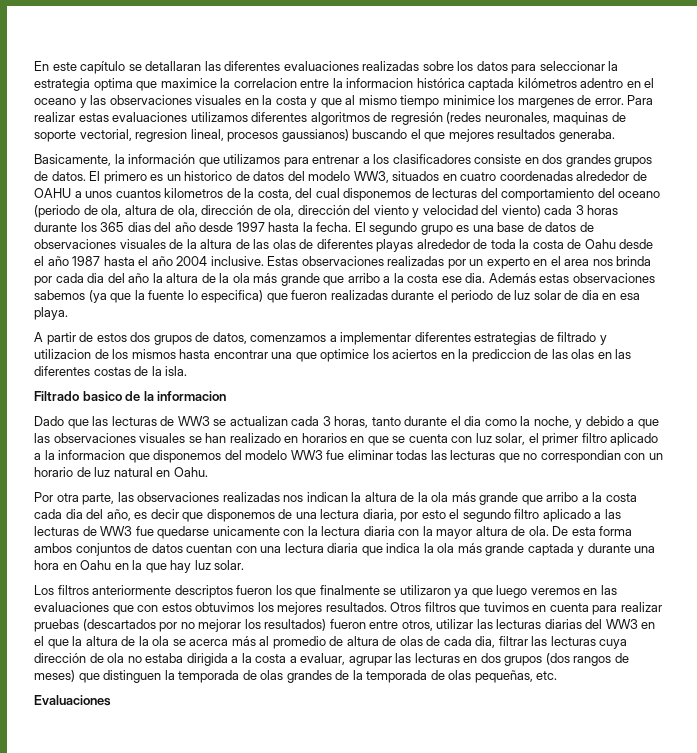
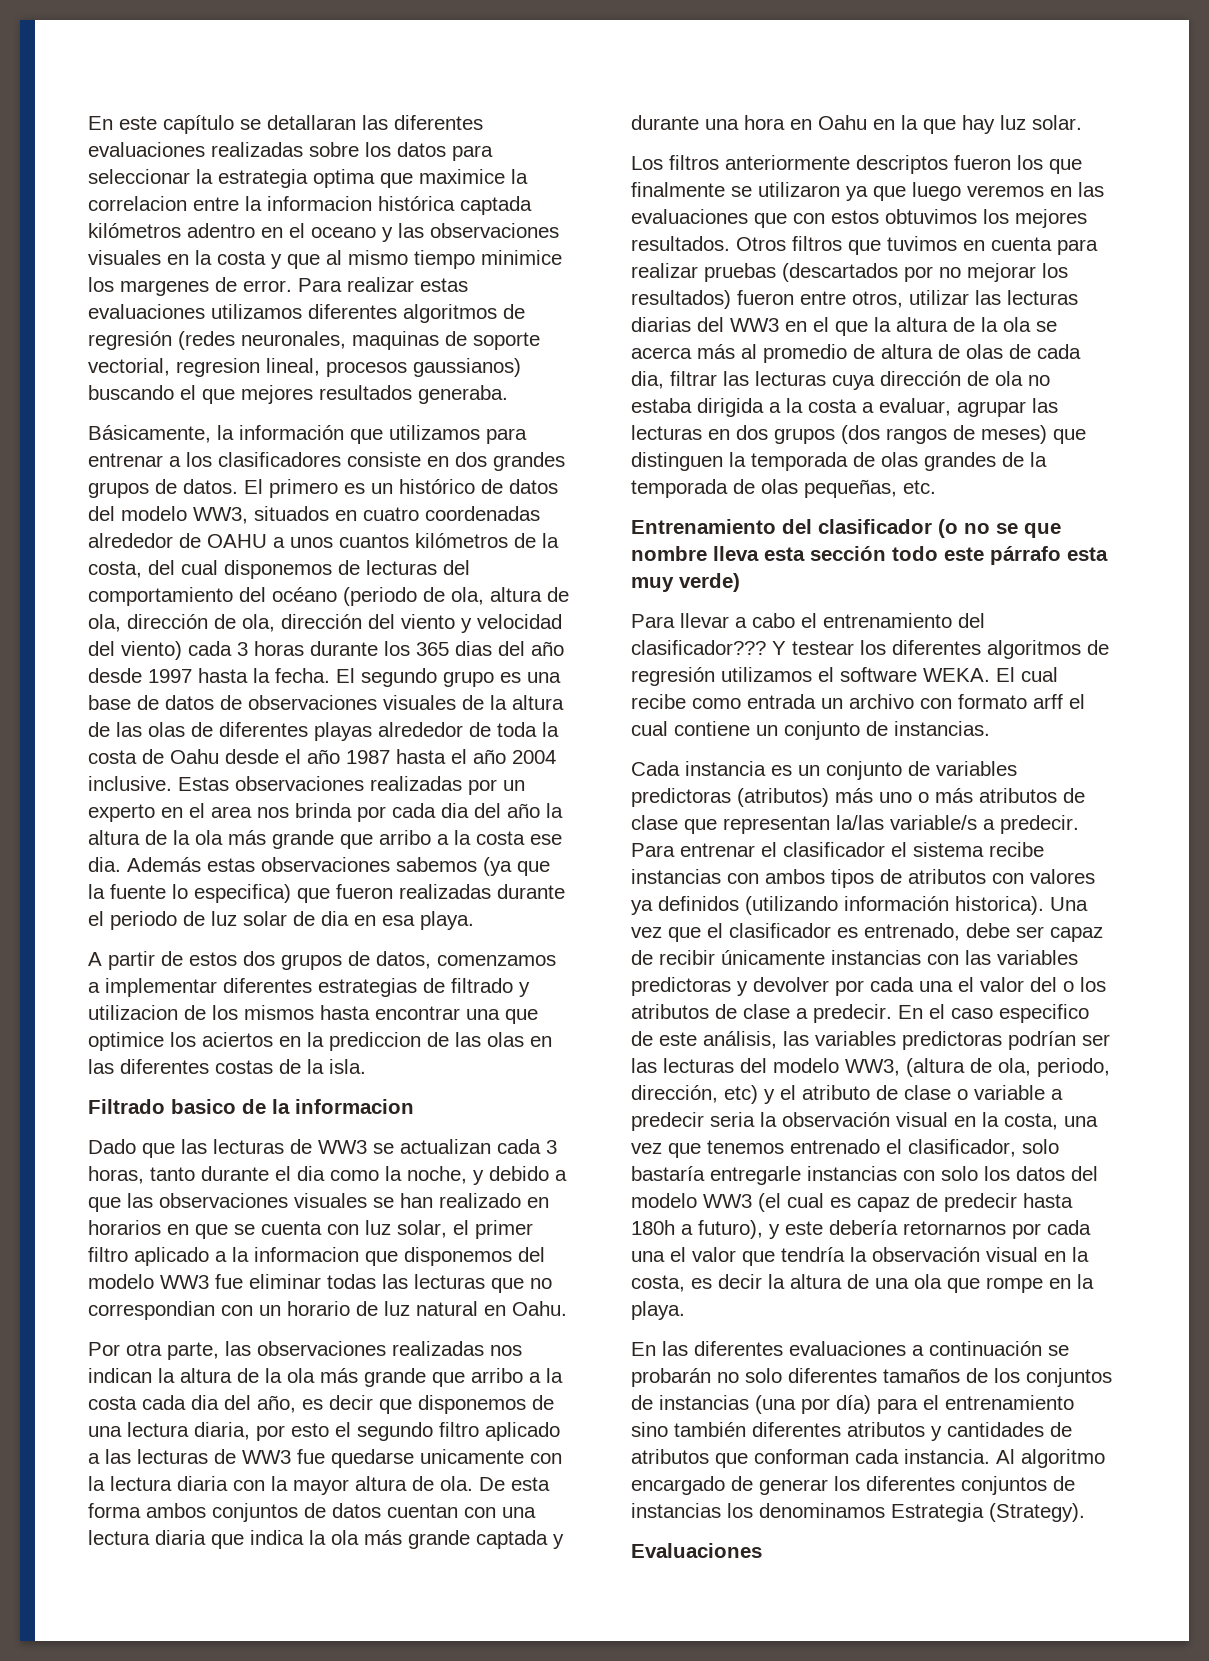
[34,154,111,166] Basicamente, -> [88,425,211,443] Básicamente,
[184,171,233,181] historico -> [399,479,475,494] histórico
[164,188,224,198] kilometros -> [415,533,508,548] kilómetros
[618,191,661,198] oceano -> [272,587,337,602] océano
(558, 675) none -> [631,519,1061,538] [631,546,1108,565] [631,573,740,592] [631,613,985,628] [631,640,1109,659] [631,667,1058,686] [631,694,1085,709] [631,721,990,740] [631,761,1017,780] [631,788,1085,807] [631,815,1079,834] [631,842,1044,857] [631,869,1095,888] [631,896,1088,915] [631,923,1103,942] [631,950,1078,965] [631,977,1106,996] [631,1004,1089,1023] [631,1031,1110,1050] [631,1058,1110,1077] [631,1085,1063,1104] [631,1112,1098,1131] [631,1139,1059,1158] [631,1166,1098,1185] [631,1193,1073,1212] [631,1220,1091,1239] [631,1247,1089,1266] [631,1274,1094,1293] [631,1301,685,1320] [631,1341,1069,1356] [631,1368,1112,1387] [631,1395,1074,1414] [631,1422,1072,1441] [631,1449,1105,1468] [631,1476,1075,1495] [631,1503,1085,1522] // Entrenamiento del clasificador (o no se que nombre lleva esta sección todo este párrafo esta muy verde) // Para llevar a cabo el entrenamiento del clasificador??? Y testear los diferentes algoritmos de regresión utilizamos el software WEKA. El cual recibe como entrada un archivo con formato arff el cual contiene un conjunto de instancias. // Cada instancia es un conjunto de variables predictoras (atributos) más uno o más atributos de clase que representan la/las variable/s a predecir. Para entrenar el clasificador el sistema recibe instancias con ambos tipos de atributos con valores ya definidos (utilizando información historica). Una vez que el clasificador es entrenado, debe ser capaz de recibir únicamente instancias con las variables predictoras y devolver por cada una el valor del o los atributos de clase a predecir. En el caso especifico de este análisis, las variables predictoras podrían ser las lecturas del modelo WW3, (altura de ola, periodo, dirección, etc) y el atributo de clase o variable a predecir seria la observación visual en la costa, una vez que tenemos entrenado el clasificador, solo bastaría entregarle instancias con solo los datos del modelo WW3 (el cual es capaz de predecir hasta 180h a futuro), y este debería retornarnos por cada una el valor que tendría la observación visual en la costa, es decir la altura de una ola que rompe en la playa. // En las diferentes evaluaciones a continuación se probarán no solo diferentes tamaños de los conjuntos de instancias (una por día) para el entrenamiento sino también diferentes atributos y cantidades de atributos que conforman cada instancia. Al algoritmo encargado de generar los diferentes conjuntos de instancias los denominamos Estrategia (Strategy).

